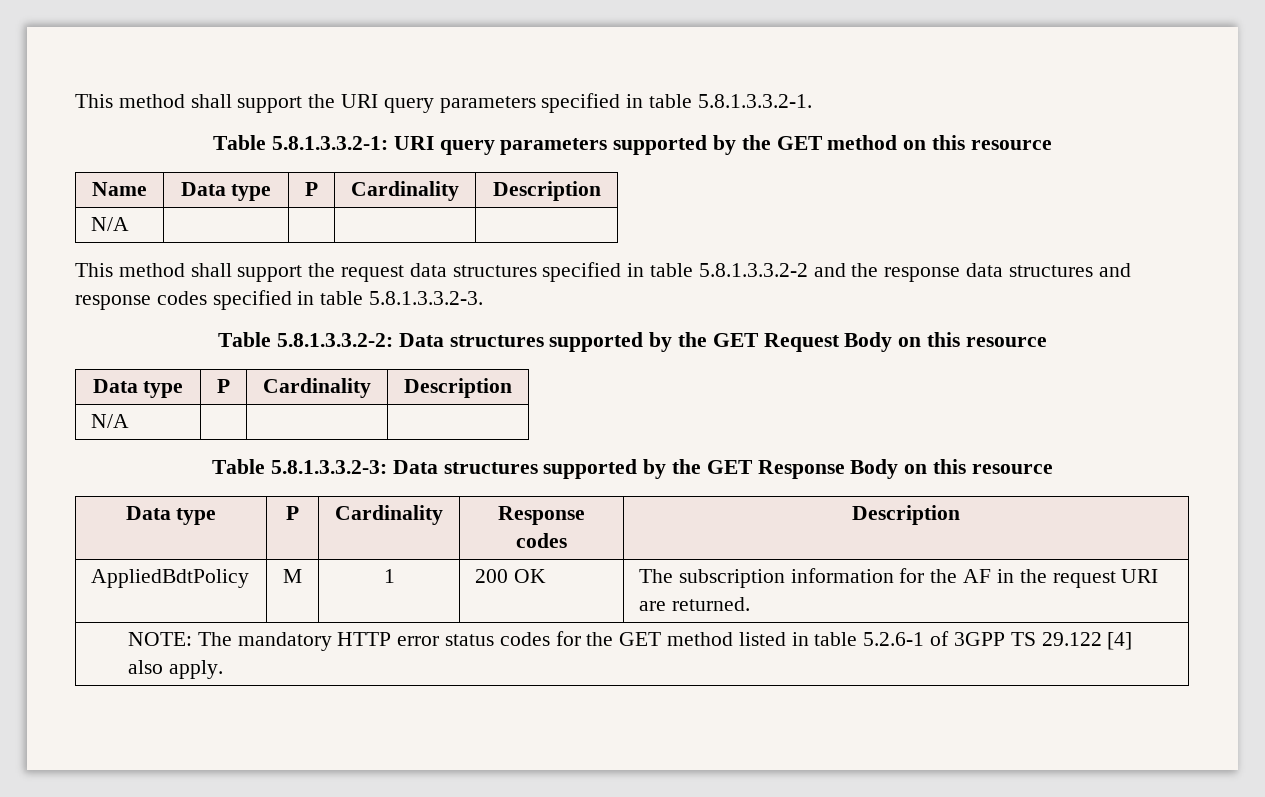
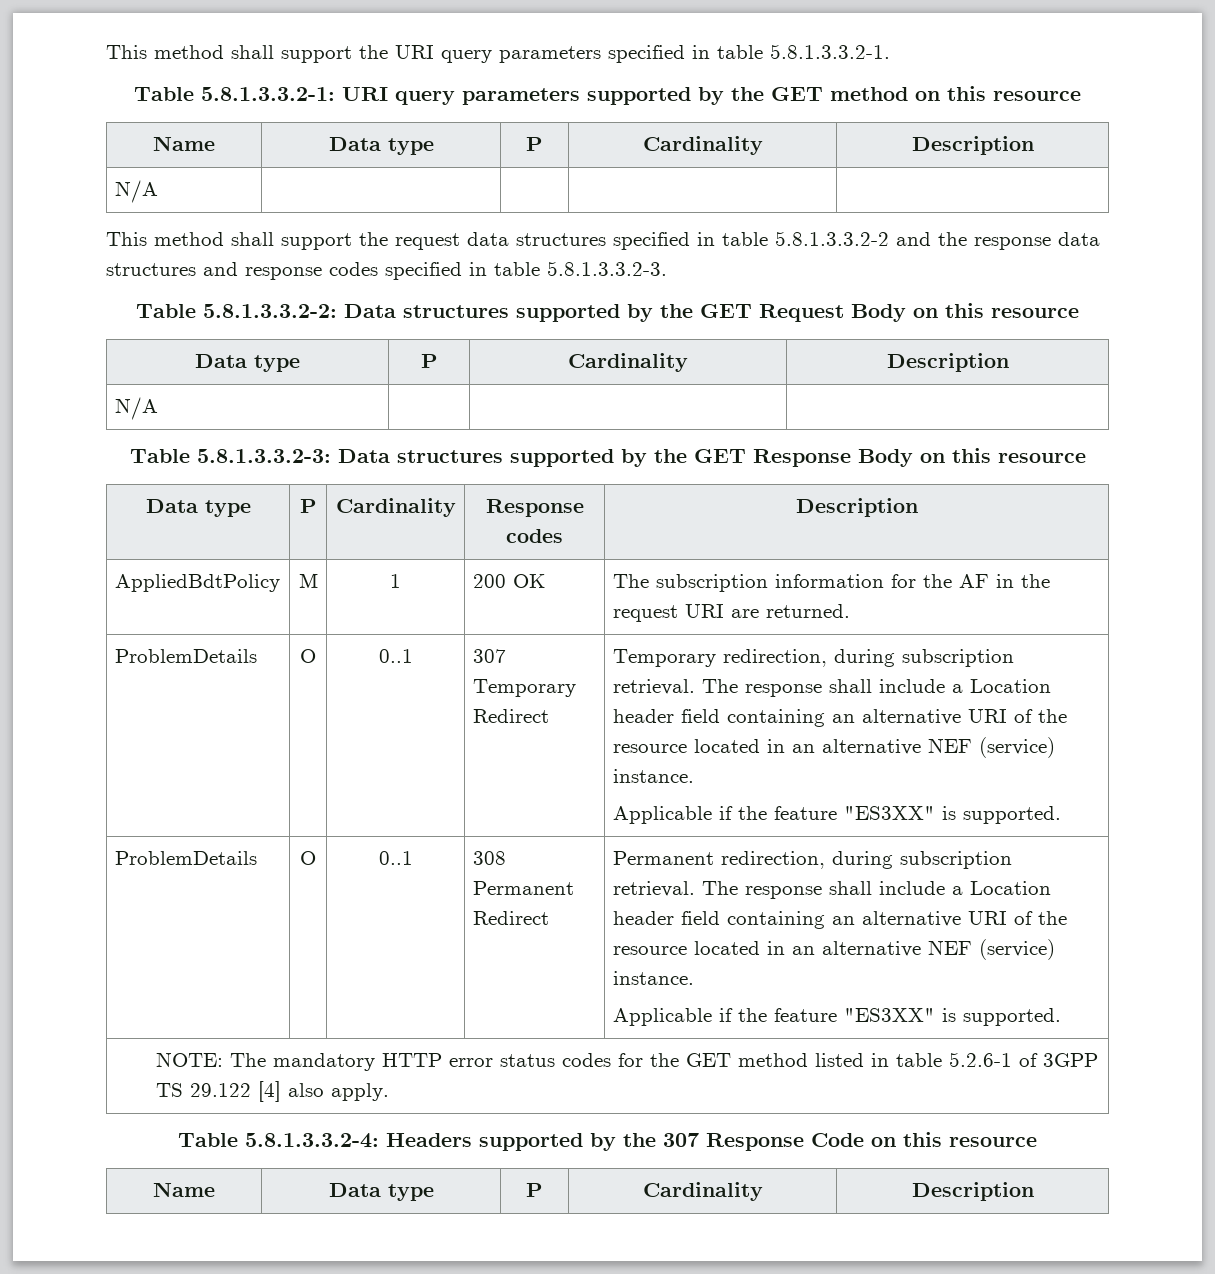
(750, 604) none -> [114,649,257,663] [300,649,316,663] [378,649,413,663] [472,649,506,663] [472,679,576,697] [472,709,549,723] [612,649,1014,667] [612,679,1051,697] [612,709,1067,727] [612,737,1055,758] [612,769,694,783] [612,806,1061,824] [114,851,257,865] [300,851,316,865] [378,851,413,865] [472,851,506,865] [472,881,574,895] [472,911,549,925] [612,851,1012,869] [612,881,1051,899] [612,911,1067,929] [612,939,1055,960] [612,971,694,985] [612,1008,1061,1026] // ProblemDetails | O | 0..1 | 307 Temporary Redirect | Temporary redirection, during subscription retrieval. The response shall include a Location header field containing an alternative URI of the resource located in an alternative NEF (service) instance. // Applicable if the feature "ES3XX" is supported. // ProblemDetails | O | 0..1 | 308 Permanent Redirect | Permanent redirection, during subscription retrieval. The response shall include a Location header field containing an alternative URI of the resource located in an alternative NEF (service) instance. // Applicable if the feature "ES3XX" is supported.
(223, 669) none -> [178,1132,1037,1151] [153,1182,215,1197] [328,1183,434,1201] [526,1183,543,1197] [642,1182,763,1201] [911,1182,1034,1201] // Table 5.8.1.3.3.2-4: Headers supported by the 307 Response Code on this resource // Name | Data type | P | Cardinality | Description

